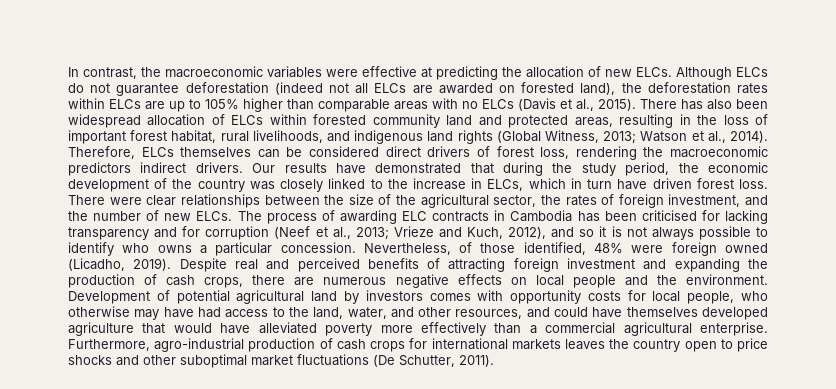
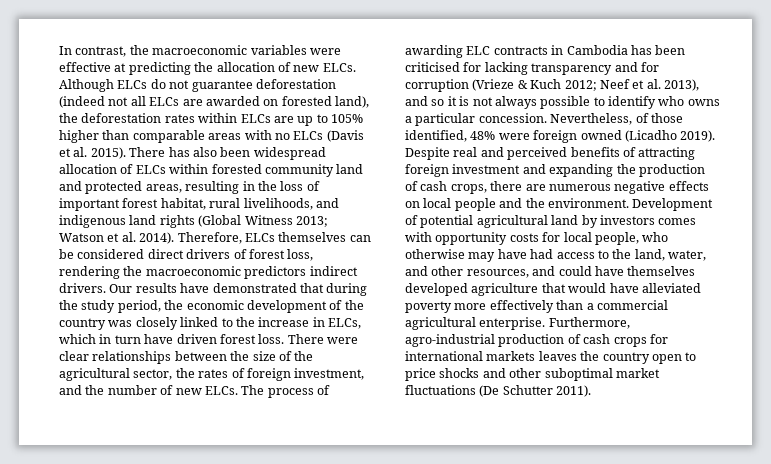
[576,99,594,111] al., -> [73,147,88,157] al.
[545,130,599,143] Witness, -> [244,215,293,225] Witness
[707,131,726,143] al., -> [121,232,136,242] al.
[274,226,547,240] (Neef et al., 2013; Vrieze and Kuch, 2012), -> [472,79,699,91] (Vrieze & Kuch 2012; Neef et al. 2013),
[68,258,125,271] (Licadho, -> [624,130,677,142] (Licadho
[399,355,455,367] Schutter, -> [502,385,553,395] Schutter

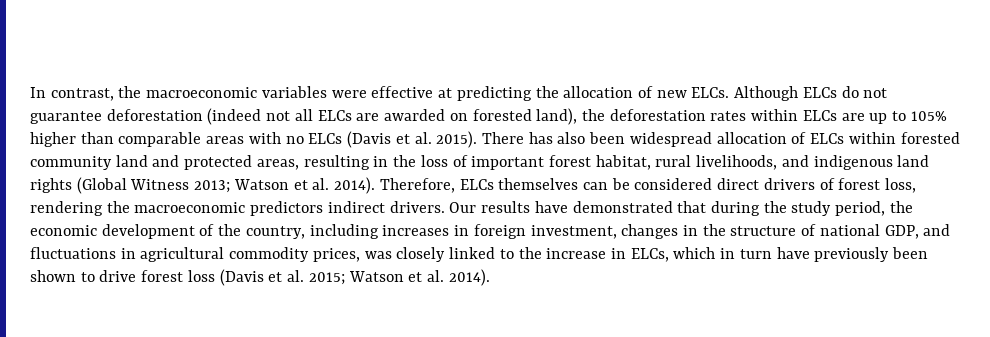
[59,318,106,330] country -> [245,224,951,239] [30,247,360,262] country, including increases in foreign investment, changes in the structure of national GDP, and fluctuations in agricultural commodity prices,
[176,334,358,344] [59,351,314,364] [59,368,365,381] [59,385,330,398] [405,45,686,58] [405,62,659,75] [405,79,699,92] [405,96,720,109] [405,113,683,126] [405,130,716,143] [405,147,696,160] [405,164,705,177] [405,181,709,194] [405,198,714,211] [405,215,697,228] [405,232,669,245] [405,249,706,262] [405,266,696,278] [405,283,701,296] [405,300,668,313] [405,317,630,330] [405,334,668,347] [405,351,697,364] [405,368,660,381] [405,385,592,397] driven forest loss. There were clear relationships between the size of the agricultural sector, the rates of foreign investment, and the number of new ELCs. The process of awarding ELC contracts in Cambodia has been criticised for lacking transparency and for corruption (Vrieze & Kuch 2012; Neef et al. 2013), and so it is not always possible to identify who owns a particular concession. Nevertheless, of those identified, 48% were foreign owned (Licadho 2019). Despite real and perceived benefits of attracting foreign investment and expanding the production of cash crops, there are numerous negative effects on local people and the environment. Development of potential agricultural land by investors comes with opportunity costs for local people, who otherwise may have had access to the land, water, and other resources, and could have themselves developed agriculture that would have alleviated poverty more effectively than a commercial agricultural enterprise. Furthermore, agro-industrial production of cash crops for international markets leaves the country open to price shocks and other suboptimal market fluctuations (De Schutter 2011). -> [814,247,929,262] [30,269,490,286] previously been shown to drive forest loss (Davis et al. 2015; Watson et al. 2014).

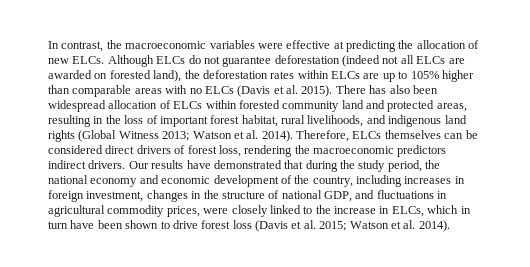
(913, 207) none -> [48,175,159,187] national economy and
[364,251,392,259] was -> [203,208,229,214] were
[814,247,890,262] previously -> (95, 224) none

